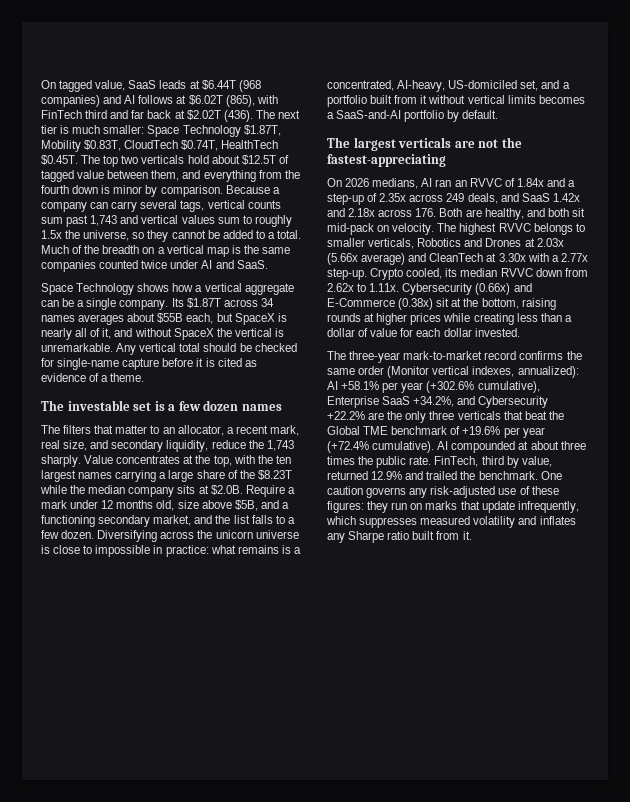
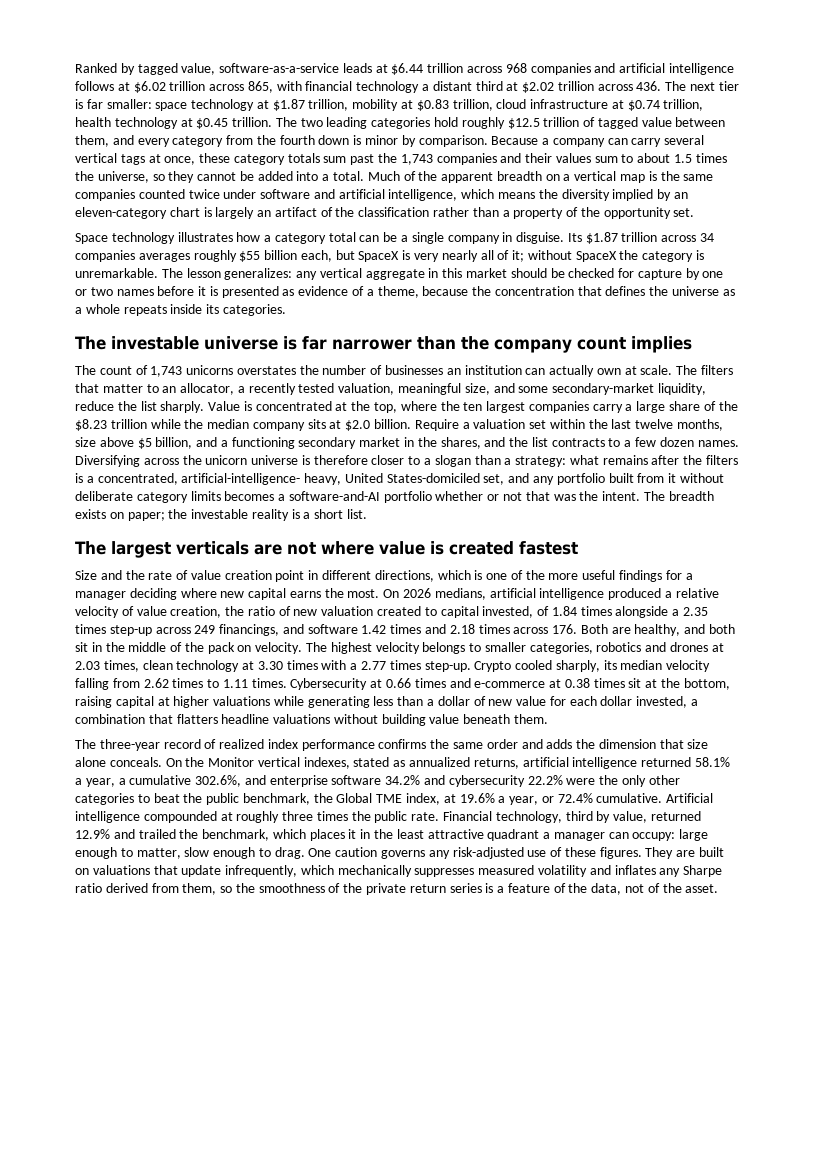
[41,80,56,89] On -> [75,63,135,75] Ranked by
[128,80,157,89] SaaS -> [219,63,340,73] software-as-a-service
[201,80,261,92] [41,95,278,107] [41,110,300,122] [41,125,281,137] [41,140,279,152] [41,155,276,167] $6.44T (968 companies) and AI follows at $6.02T (865), with FinTech third and far back at $2.02T (436). The next tier is much smaller: Space Technology $1.87T, Mobility $0.83T, CloudTech $0.74T, HealthTech $0.45T. The top two verticals hold about $12.5T -> [391,63,734,75] [75,81,739,93] [75,99,704,111] [75,117,580,129] $6.44 trillion across 968 companies and artificial intelligence follows at $6.02 trillion across 865, with financial technology a distant third at $2.02 trillion across 436. The next tier is far smaller: space technology at $1.87 trillion, mobility at $0.83 trillion, cloud infrastructure at $0.74 trillion, health technology at $0.45 trillion. The two leading categories hold roughly $12.5 trillion
[203,170,256,182] everything -> [137,136,224,147] every category
[180,200,281,212] [41,215,292,227] [41,230,62,239] tags, vertical counts sum past 1,743 and vertical values sum to roughly 1.5x -> [75,153,727,165] vertical tags at once, these category totals sum past the 1,743 companies and their values sum to about 1.5 times
[255,230,265,239] to -> [296,171,319,181] into
(100, 249) none -> [441,172,494,183] apparent
[201,260,268,269] [41,283,294,295] [41,298,274,310] [41,313,184,325] AI and SaaS. // Space Technology shows how a vertical aggregate can be a single company. Its $1.87T across 34 names averages about $55B -> [260,189,688,201] [75,207,695,219] [75,232,715,244] [75,250,298,262] software and artificial intelligence, which means the diversity implied by an eleven-category chart is largely an artifact of the classification rather than a property of the opportunity set. // Space technology illustrates how a category total can be a single company in disguise. Its $1.87 trillion across 34 companies averages roughly $55 billion
(287, 317) none -> [414,253,440,262] very
[102,328,133,339] it, and -> [512,250,525,262] it;
[234,328,272,337] vertical -> [642,251,694,262] category
[116,343,297,355] [41,358,160,370] Any vertical total should be checked for single-name capture -> [161,268,724,280] [75,287,154,296] The lesson generalizes: any vertical aggregate in this market should be checked for capture by one or two names
[217,358,242,367] cited -> [221,286,279,298] presented
[110,373,145,382] [41,400,282,411] theme. // The investable set is a few dozen names // -> [377,286,735,298] [75,304,286,316] [75,336,692,353] [75,365,673,377] theme, because the concentration that defines the universe as a whole repeats inside its categories. // The investable universe is far narrower than the company count implies // The count of 1,743 unicorns overstates the number of businesses an institution can actually own at scale.
[235,425,299,436] [41,440,164,452] recent mark, real size, and secondary -> [248,383,655,395] recently tested valuation, meaningful size, and some secondary-market
[266,440,294,451] 1,743 -> [140,401,157,411] list
[116,455,181,464] concentrates -> [243,401,332,411] is concentrated
[233,455,255,464] with -> [400,401,437,411] where
[78,470,157,482] names carrying -> [528,401,623,413] companies carry
[257,470,292,480] $8.23T -> [75,419,147,431] $8.23 trillion
[210,485,295,497] [41,500,289,511] [41,515,192,527] $2.0B. Require a mark under 12 months old, size above $5B, and a functioning secondary market, -> [345,419,724,431] [75,437,481,449] $2.0 billion. Require a valuation set within the last twelve months, size above $5 billion, and a functioning secondary market in the shares,
[251,515,273,524] falls -> [551,438,605,447] contracts
[61,530,95,539] dozen. -> [659,437,739,447] dozen names.
[53,545,301,557] [327,80,518,92] close to impossible in practice: what remains is a concentrated, AI-heavy, US-domiciled -> [313,455,739,467] [75,473,480,485] therefore closer to a slogan than a strategy: what remains after the filters is a concentrated, artificial-intelligence- heavy, United States-domiciled
[562,82,570,89] a -> [533,476,555,485] any
[467,95,505,104] vertical -> [75,491,188,503] deliberate category
[336,110,499,122] SaaS-and-AI portfolio by default. -> [288,491,714,503] [75,509,368,521] software-and-AI portfolio whether or not that was the intent. The breadth exists on paper; the investable reality is a short list.
[501,137,522,148] [327,154,446,167] [327,178,576,189] [327,193,580,205] [327,208,376,217] the fastest-appreciating // On 2026 medians, AI ran an RVVC of 1.84x and a step-up of 2.35x across 249 deals, and SaaS 1.42x and 2.18x -> [321,541,578,555] [75,570,693,582] [75,588,719,600] [75,606,709,618] [75,624,510,636] where value is created fastest // Size and the rate of value creation point in different directions, which is one of the more useful findings for a manager deciding where new capital earns the most. On 2026 medians, artificial intelligence produced a relative velocity of value creation, the ratio of new valuation created to capital invested, of 1.84 times alongside a 2.35 times step-up across 249 financings, and software 1.42 times and 2.18 times
[327,223,374,235] mid-pack -> [91,642,235,654] in the middle of the pack
[498,223,531,232] RVVC -> [375,642,420,654] velocity
[368,238,564,249] [327,253,588,265] [327,268,588,280] [327,283,532,295] [327,298,434,310] verticals, Robotics and Drones at 2.03x (5.66x average) and CleanTech at 3.30x with a 2.77x step-up. Crypto cooled, its median RVVC down from 2.62x to 1.11x. Cybersecurity (0.66x) and E-Commerce (0.38x) -> [529,642,724,654] [75,660,711,672] [75,678,625,690] categories, robotics and drones at 2.03 times, clean technology at 3.30 times with a 2.77 times step-up. Crypto cooled sharply, its median velocity falling from 2.62 times to 1.11 times. Cybersecurity at 0.66 times and e-commerce at 0.38 times
[327,313,361,322] rounds -> [115,696,154,708] capital
[410,313,514,325] prices while creating -> [213,696,370,708] valuations while generating
(369, 332) none -> [488,699,513,706] new
[474,328,520,337] [327,351,582,363] [327,366,579,378] [327,381,540,393] [327,396,549,408] [327,411,564,423] [327,426,545,438] [327,441,449,453] invested. // The three-year mark-to-market record confirms the same order (Monitor vertical indexes, annualized): AI +58.1% per year (+302.6% cumulative), Enterprise SaaS +34.2%, and Cybersecurity +22.2% are the only three verticals that beat the Global TME benchmark of +19.6% per year (+72.4% cumulative). AI -> [636,696,699,708] [75,714,549,726] [75,739,709,751] [75,757,730,769] [75,775,680,787] [75,793,714,805] [75,811,140,823] invested, a combination that flatters headline valuations without building value beneath them. // The three-year record of realized index performance confirms the same order and adds the dimension that size alone conceals. On the Monitor vertical indexes, stated as annualized returns, artificial intelligence returned 58.1% a year, a cumulative 302.6%, and enterprise software 34.2% and cybersecurity 22.2% were the only other categories to beat the public benchmark, the Global TME index, at 19.6% a year, or 72.4% cumulative. Artificial intelligence
[530,441,559,450] about -> [236,811,280,823] roughly
[434,456,479,467] FinTech, -> [443,811,562,823] Financial technology,
[478,471,538,480] benchmark. -> [202,829,709,841] [75,847,305,859] benchmark, which places it in the least attractive quadrant a manager can occupy: large enough to matter, slow enough to drag.
[327,501,458,513] figures: they run on marks -> [599,847,725,859] [75,865,150,875] figures. They are built on valuations
(356, 520) none -> [337,865,412,877] mechanically
[412,531,472,540] built from it. -> [105,883,719,895] derived from them, so the smoothness of the private return series is a feature of the data, not of the asset.

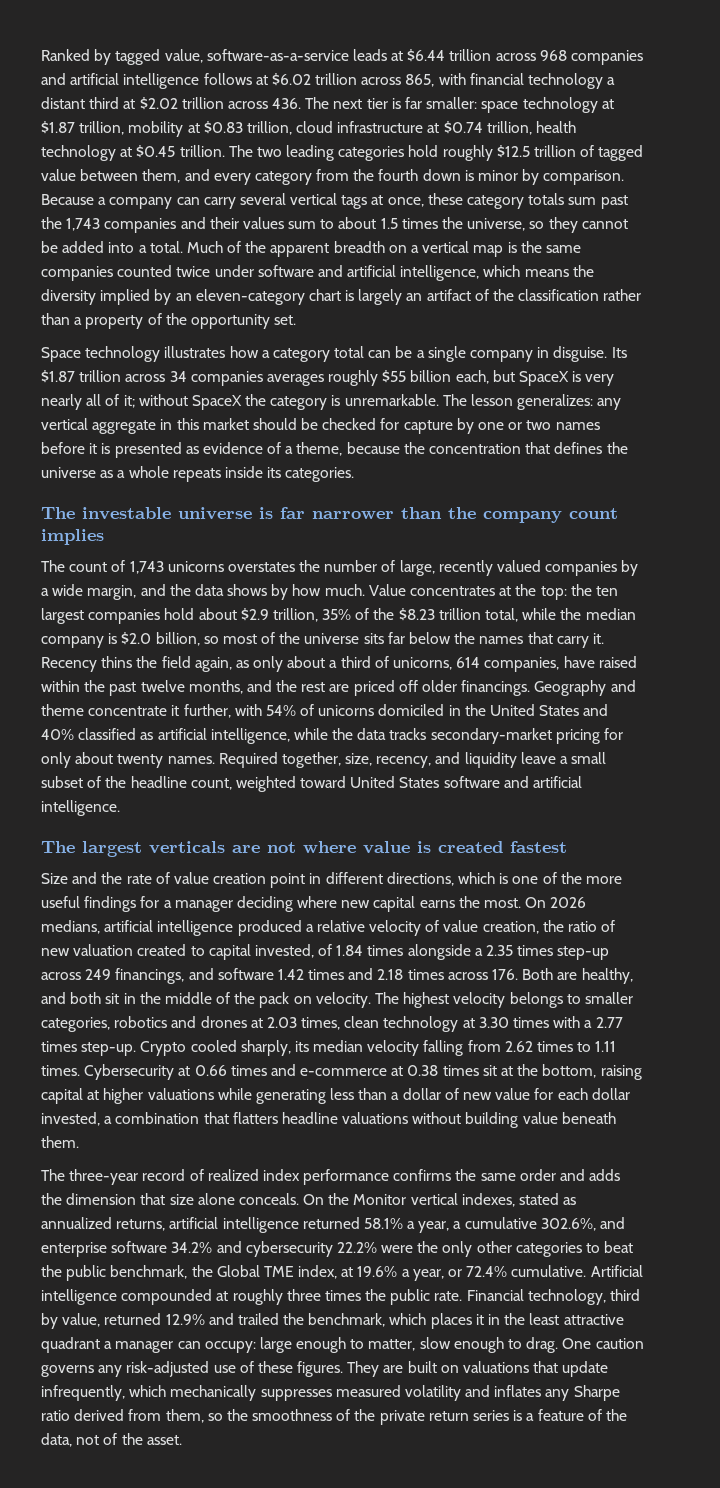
[385,365,734,377] [75,383,706,395] [75,401,701,413] businesses an institution can actually own at scale. The filters that matter to an allocator, a recently tested valuation, meaningful size, and some secondary-market liquidity, reduce the list sharply. Value is concentrated at the top, where the ten largest companies carry a large share -> [399,560,639,576] [41,584,618,600] [41,608,352,624] large, recently valued companies by a wide margin, and the data shows by how much. Value concentrates at the top: the ten largest companies hold about $2.9 trillion, 35%
(147, 424) none -> [485,608,519,622] total,
[307,419,547,431] sits at $2.0 billion. Require a valuation set -> [108,632,604,648] [41,656,637,672] is $2.0 billion, so most of the universe sits far below the names that carry it. Recency thins the field again, as only about a third of unicorns, 614 companies, have raised
[611,419,632,429] last -> [109,682,137,696] past
[75,437,739,449] [75,455,739,467] [75,473,724,485] [75,491,714,503] [75,509,368,521] size above $5 billion, and a functioning secondary market in the shares, and the list contracts to a few dozen names. Diversifying across the unicorn universe is therefore closer to a slogan than a strategy: what remains after the filters is a concentrated, artificial-intelligence- heavy, United States-domiciled set, and any portfolio built from it without deliberate category limits becomes a software-and-AI portfolio whether or not that was the intent. The breadth exists on paper; the investable reality is a short list. -> [246,680,636,696] [41,704,609,718] [41,728,624,744] [41,752,607,768] [41,776,583,792] [41,800,120,816] and the rest are priced off older financings. Geography and theme concentrate it further, with 54% of unicorns domiciled in the United States and 40% classified as artificial intelligence, while the data tracks secondary-market pricing for only about twenty names. Required together, size, recency, and liquidity leave a small subset of the headline count, weighted toward United States software and artificial intelligence.

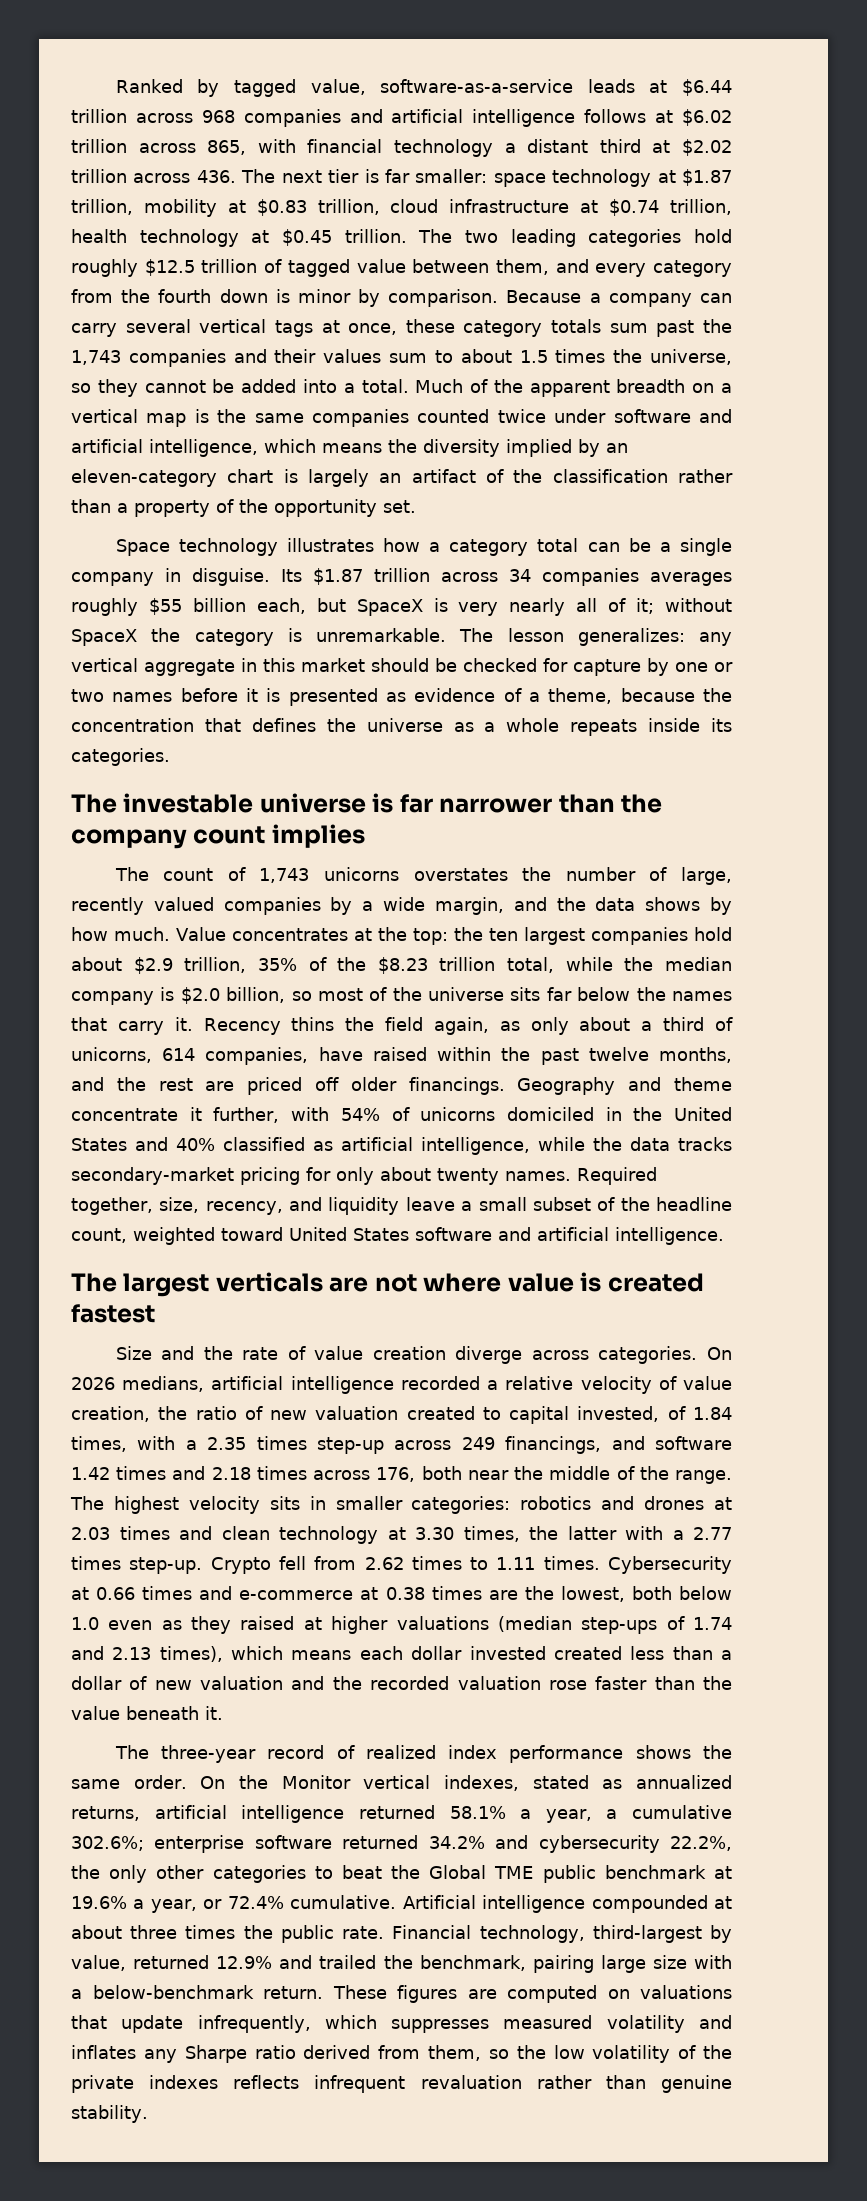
[270,872,622,888] [41,896,522,912] point in different directions, which is one of the more useful findings for a manager deciding where new capital earns the most. -> [455,1346,698,1364] diverge across categories.
[237,920,302,936] produced -> [400,1376,480,1390] recorded
[367,944,471,960] times alongside -> [71,1436,176,1452] times, with
[492,968,633,984] [41,992,633,1008] [41,1017,110,1032] 176. Both are healthy, and both sit in the middle of the pack on velocity. The highest velocity belongs to smaller categories, -> [376,1466,733,1484] [70,1496,511,1514] 176, both near the middle of the range. The highest velocity sits in smaller categories:
[301,1017,341,1030] times, -> [119,1526,212,1540] times and
[513,1017,550,1028] times -> [463,1526,617,1542] times, the latter
[190,1040,464,1056] cooled sharply, its median velocity falling -> [278,1556,306,1570] fell
[482,1064,642,1080] [41,1088,326,1104] sit at the bottom, raising capital at higher valuations while generating -> [488,1586,732,1602] [71,1616,732,1634] [71,1646,622,1662] are the lowest, both below 1.0 even as they raised at higher valuations (median step-ups of 1.74 and 2.13 times), which means each dollar invested created
[495,1088,630,1100] [41,1112,519,1128] value for each dollar invested, a combination that flatters headline valuations without building -> [200,1676,733,1690] valuation and the recorded valuation rose faster than the
[41,1136,79,1148] them. -> [205,1706,223,1720] it.
[393,1169,621,1181] [41,1193,299,1205] confirms the same order and adds the dimension that size alone conceals. -> [635,1745,732,1759] [71,1775,187,1789] shows the same order.
[540,1217,626,1231] 302.6%, and -> [71,1836,144,1851] 302.6%;
(168, 1247) none -> [342,1835,419,1849] returned
[336,1242,414,1253] 22.2% were -> [670,1836,733,1851] 22.2%,
[66,1265,338,1281] public benchmark, the Global TME index, -> [429,1865,706,1883] Global TME public benchmark
[232,1289,283,1305] roughly -> [71,1925,122,1939] about
[610,1289,641,1301] third -> [592,1925,702,1943] third-largest
[389,1313,624,1329] [41,1337,644,1353] [41,1361,437,1377] which places it in the least attractive quadrant a manager can occupy: large enough to matter, slow enough to drag. One caution governs any risk-adjusted use of these figures. They are built -> [532,1955,733,1973] [71,1985,597,2003] pairing large size with a below-benchmark return. These figures are computed
[170,1385,257,1401] mechanically -> (377, 2022) none
[252,1409,333,1421] smoothness -> [553,2045,671,2063] low volatility
[428,1409,627,1421] [41,1433,182,1447] return series is a feature of the data, not of the asset. -> [149,2075,732,2093] [71,2105,148,2123] indexes reflects infrequent revaluation rather than genuine stability.

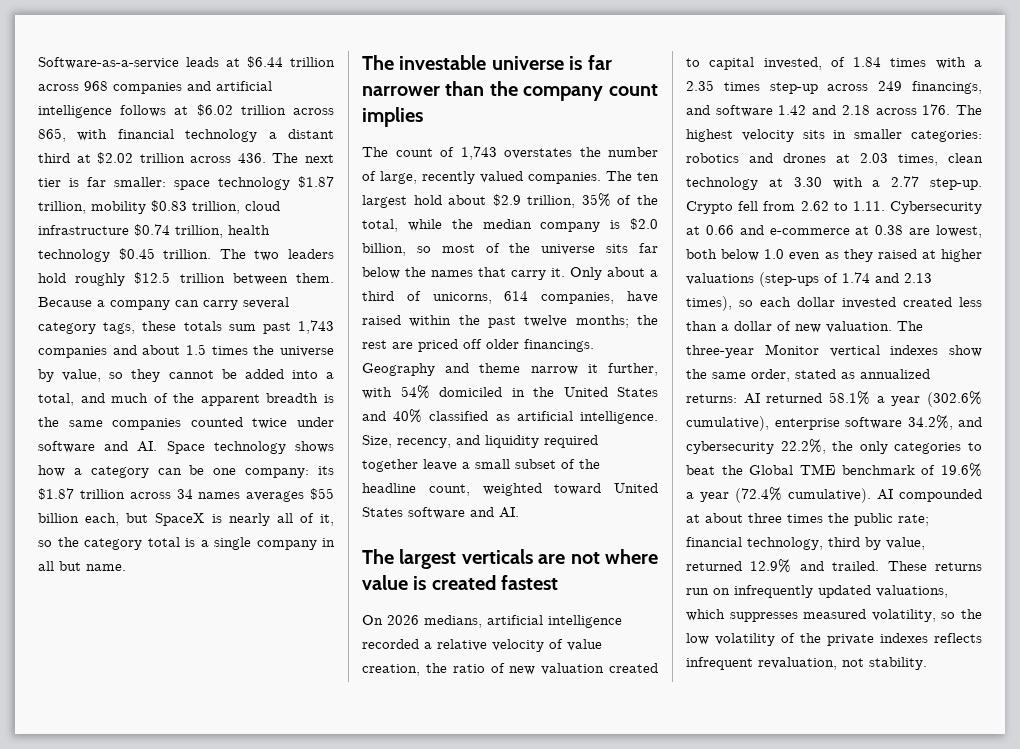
[115,79,574,97] Ranked by tagged value, software-as-a-service -> [38,57,179,69] Software-as-a-service
[657,170,676,183] at -> (290, 183) none
[227,200,246,213] at -> (146, 207) none
[580,200,599,213] at -> (129, 230) none
[251,230,270,243] at -> (110, 255) none
[510,229,682,247] leading categories -> [288,249,334,259] leaders
[264,259,732,277] [71,289,499,307] of tagged value between them, and every category from the fourth down is minor by comparison. -> [232,273,334,285] between them.
[199,319,543,337] vertical tags at once, these category -> [38,321,177,334] category tags, these
[702,319,732,333] the -> (291, 328) none
[274,349,453,363] their values sum to -> (137, 350) none
[650,349,732,365] universe, -> [280,346,334,357] [38,369,102,382] universe by value,
[361,379,464,393] total. Much -> [38,393,149,406] total, and much
[692,383,733,393] [71,409,187,427] on a vertical map -> (319, 398) none
[71,439,628,457] [71,469,733,487] [71,499,416,517] artificial intelligence, which means the diversity implied by an eleven-category chart is largely an artifact of the classification rather than a property of the opportunity set. // -> [137,441,158,452] AI.
[286,538,374,552] illustrates -> [295,441,334,453] shows
[537,538,579,552] total -> (149, 472) none
[659,538,732,556] [71,568,302,586] a single company in disguise. Its -> [213,466,334,478] one company: its
[542,568,732,586] [71,598,138,616] companies averages roughly -> [198,491,305,502] names averages
[458,602,499,616] very -> (222, 518) none
[636,598,732,614] [71,628,732,646] [71,658,733,676] [71,688,732,706] [71,718,732,736] [71,748,170,766] it; without SpaceX the category is unremarkable. The lesson generalizes: any vertical aggregate in this market should be checked for capture by one or two names before it is presented as evidence of a theme, because the concentration that defines the universe as a whole repeats inside its categories. -> [320,514,334,526] [38,537,335,550] [38,561,126,571] it, so the category total is a single company in all but name.
[324,867,400,881] unicorns -> (497, 153) none
[223,897,733,915] [71,927,483,945] companies by a wide margin, and the data shows by how much. Value concentrates at the top: the -> [528,171,632,184] companies. The
[590,927,688,945] companies -> (407, 201) none
[377,957,496,974] $8.23 trillion -> (658, 200) none
[203,1017,569,1035] Recency thins the field again, as only -> [570,267,602,280] Only
[659,1047,732,1063] [71,1077,104,1091] months, and -> [575,315,629,328] months;
[71,1108,178,1121] concentrate -> [530,366,578,375] narrow
[391,1107,496,1121] of unicorns -> (430, 392) none
[421,1137,732,1155] [71,1167,657,1185] [71,1197,200,1215] intelligence, while the data tracks secondary-market pricing for only about twenty names. Required together, size, -> [580,411,658,424] [362,435,392,448] intelligence. Size,
(400, 1206) none -> [544,435,598,448] [362,459,418,472] required together
[537,1227,724,1245] artificial intelligence. -> [499,507,519,518] AI.
[115,1346,698,1364] Size and the rate of value creation diverge across categories. -> (559, 582) none
[71,1436,127,1452] times, -> [890,58,927,67] times
[116,1466,167,1480] times -> (807, 110) none
[256,1466,733,1484] times across 176, both near the middle of the range. -> [875,104,951,115] across 176.
[119,1526,212,1540] times and -> [898,154,938,166] times,
[463,1526,617,1542] times, the latter -> (822, 182) none
[71,1556,121,1570] times -> (920, 181) none
[411,1556,600,1570] times to 1.11 times. -> [833,201,885,211] to 1.11.
[142,1586,193,1600] times -> (734, 230) none
[431,1586,554,1600] times are the -> [909,228,931,235] are
[497,1616,658,1634] (median step-ups -> [759,272,819,287] (step-ups
[231,1646,352,1660] which means -> [739,300,753,307] so
[200,1676,733,1690] [71,1706,223,1720] [114,1745,732,1763] [71,1775,732,1791] [71,1805,732,1823] [71,1835,485,1853] valuation and the recorded valuation rose faster than the value beneath it. // The three-year record of realized index performance shows the same order. On the Monitor vertical indexes, stated as annualized returns, artificial intelligence returned 58.1% a year, a cumulative 302.6%; enterprise software returned 34.2% -> [826,321,923,333] [686,344,982,358] [686,369,930,382] [686,391,982,407] [686,415,953,431] valuation. The three-year Monitor vertical indexes show the same order, stated as annualized returns: AI returned 58.1% a year (302.6% cumulative), enterprise software 34.2%,
[156,1865,205,1879] other -> (888, 447) none
[542,1865,732,1883] [71,1895,586,1913] public benchmark at 19.6% a year, or 72.4% cumulative. Artificial intelligence -> [841,463,982,477] [686,487,893,503] benchmark of 19.6% a year (72.4% cumulative). AI
[342,1925,702,1943] rate. Financial technology, third-largest -> [898,514,929,526] [686,537,860,550] rate; financial technology, third
[319,1955,733,1973] [71,1985,732,2003] [71,2015,732,2033] [71,2045,481,2063] trailed the benchmark, pairing large size with a below-benchmark return. These figures are computed on valuations that update infrequently, which suppresses measured volatility and inflates any Sharpe ratio derived from them, -> [832,561,982,571] [686,585,948,598] [686,609,936,622] trailed. These returns run on infrequently updated valuations, which suppresses measured volatility,
[420,2075,732,2093] revaluation rather than genuine -> [758,657,864,670] revaluation, not

